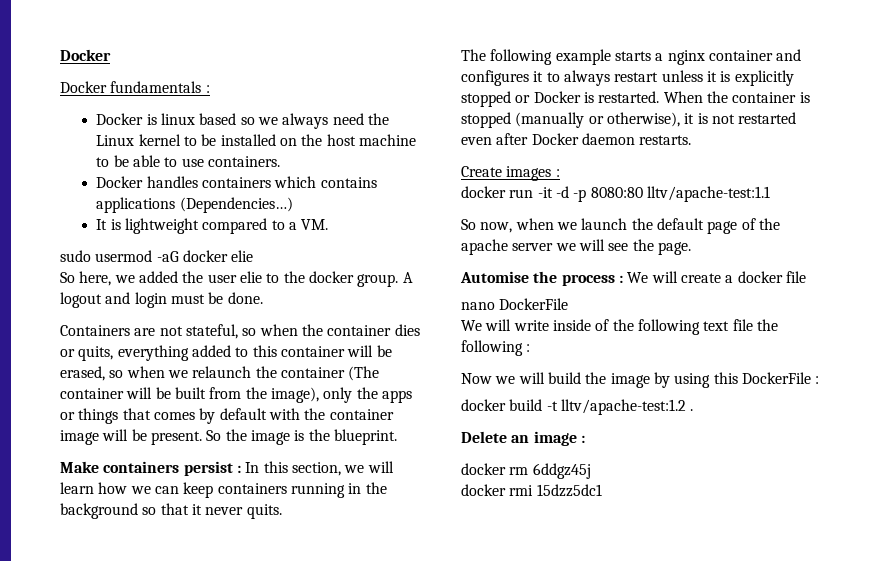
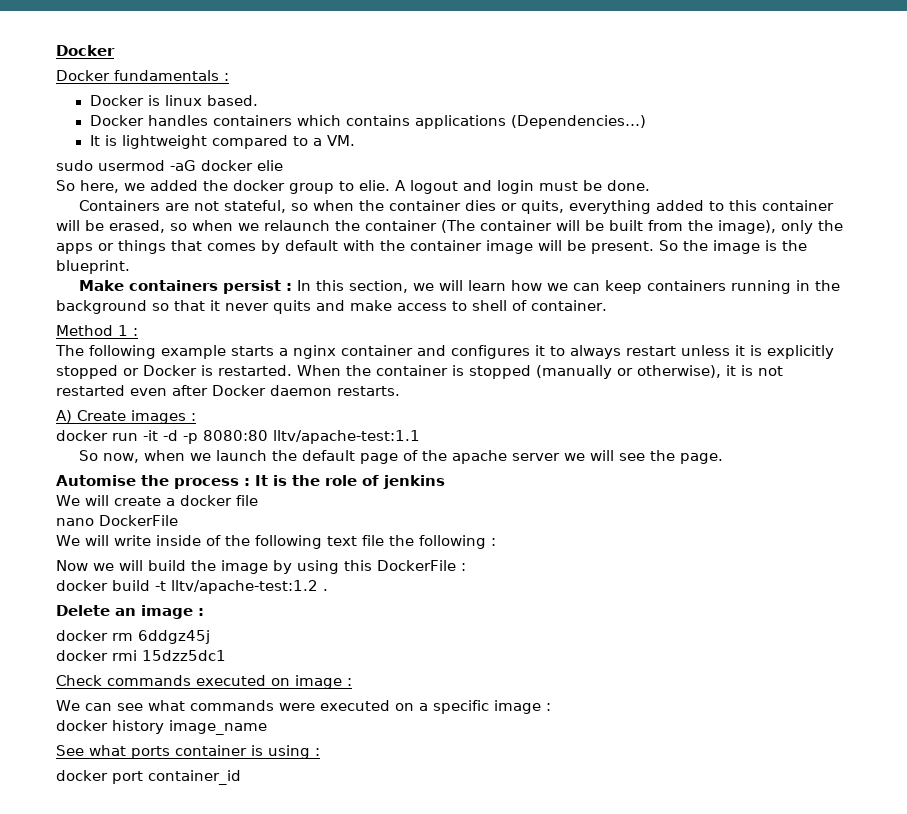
[199,113,390,129] [96,134,417,146] [96,155,281,167] based so we always need the Linux kernel to be installed on the host machine to be able to use containers. -> [206,95,258,106] based.
[207,271,399,287] user elie to the docker group. -> [233,180,390,194] docker group to elie.
[246,504,282,519] quits. -> [273,300,607,314] [56,325,138,336] quits and make access to shell of container. // Method 1 :
(692, 140) none -> [56,410,72,423] A)
(623, 279) none -> [255,475,445,489] It is the role of jenkins //
(602, 490) none -> [56,675,352,689] [56,700,551,714] [56,720,267,735] [56,745,320,759] [56,770,241,785] // Check commands executed on image : // We can see what commands were executed on a specific image : // docker history image_name // See what ports container is using : // docker port container_id

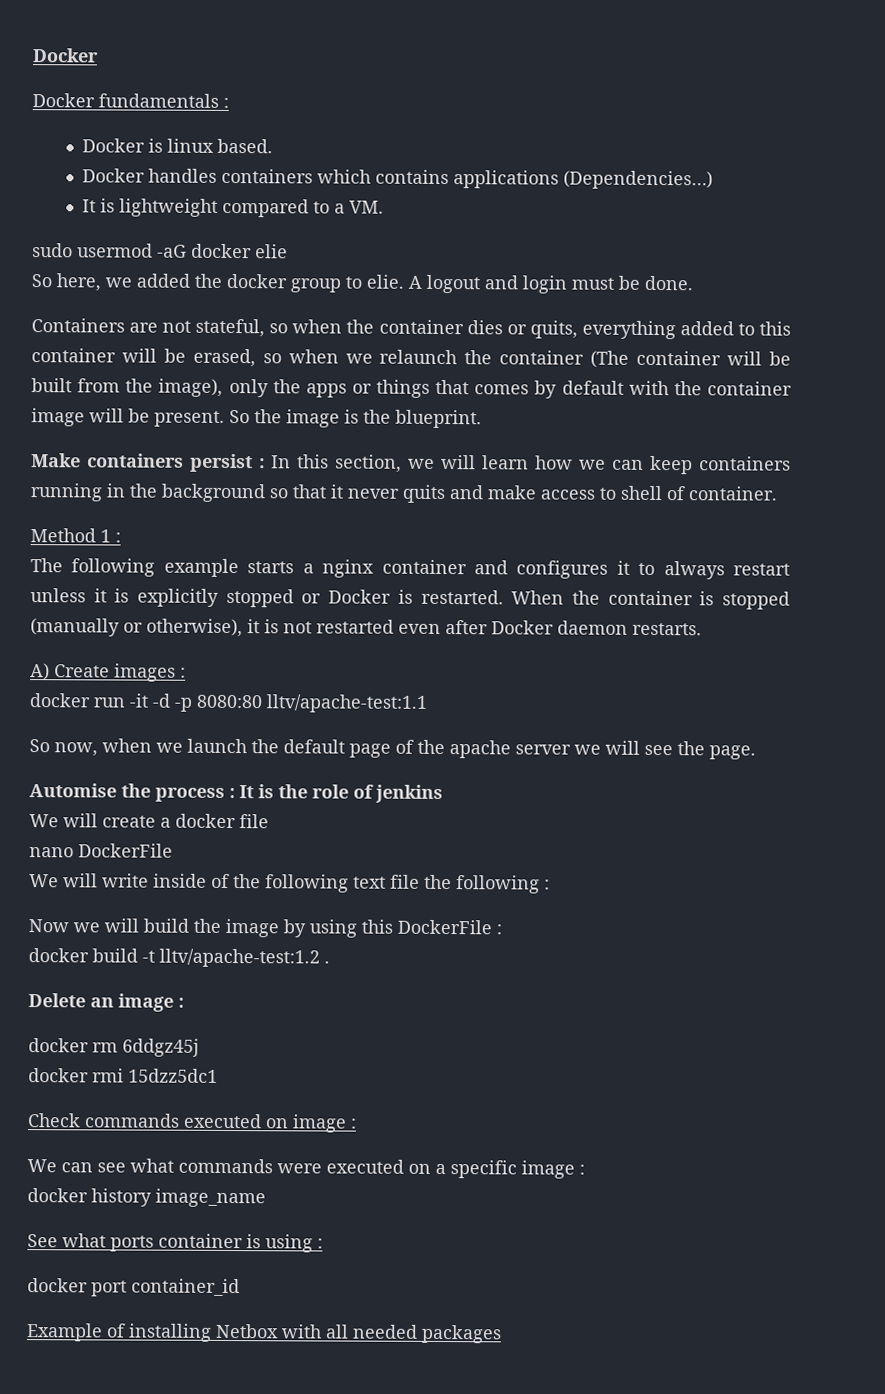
(241, 777) none -> [26,1323,502,1344] // Example of installing Netbox with all needed packages

